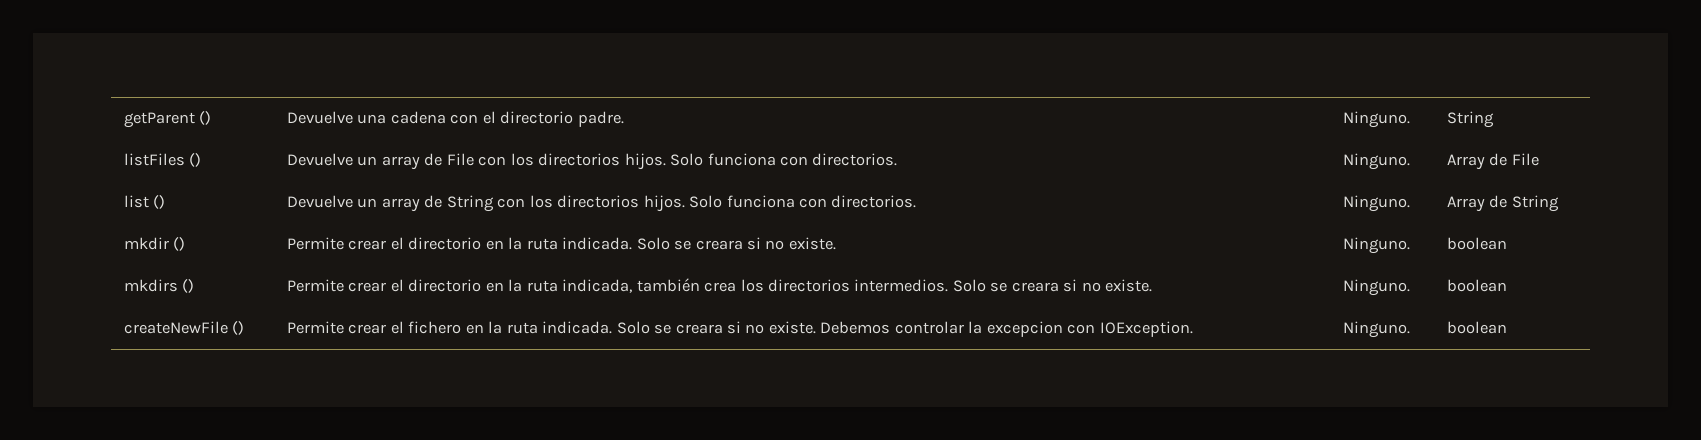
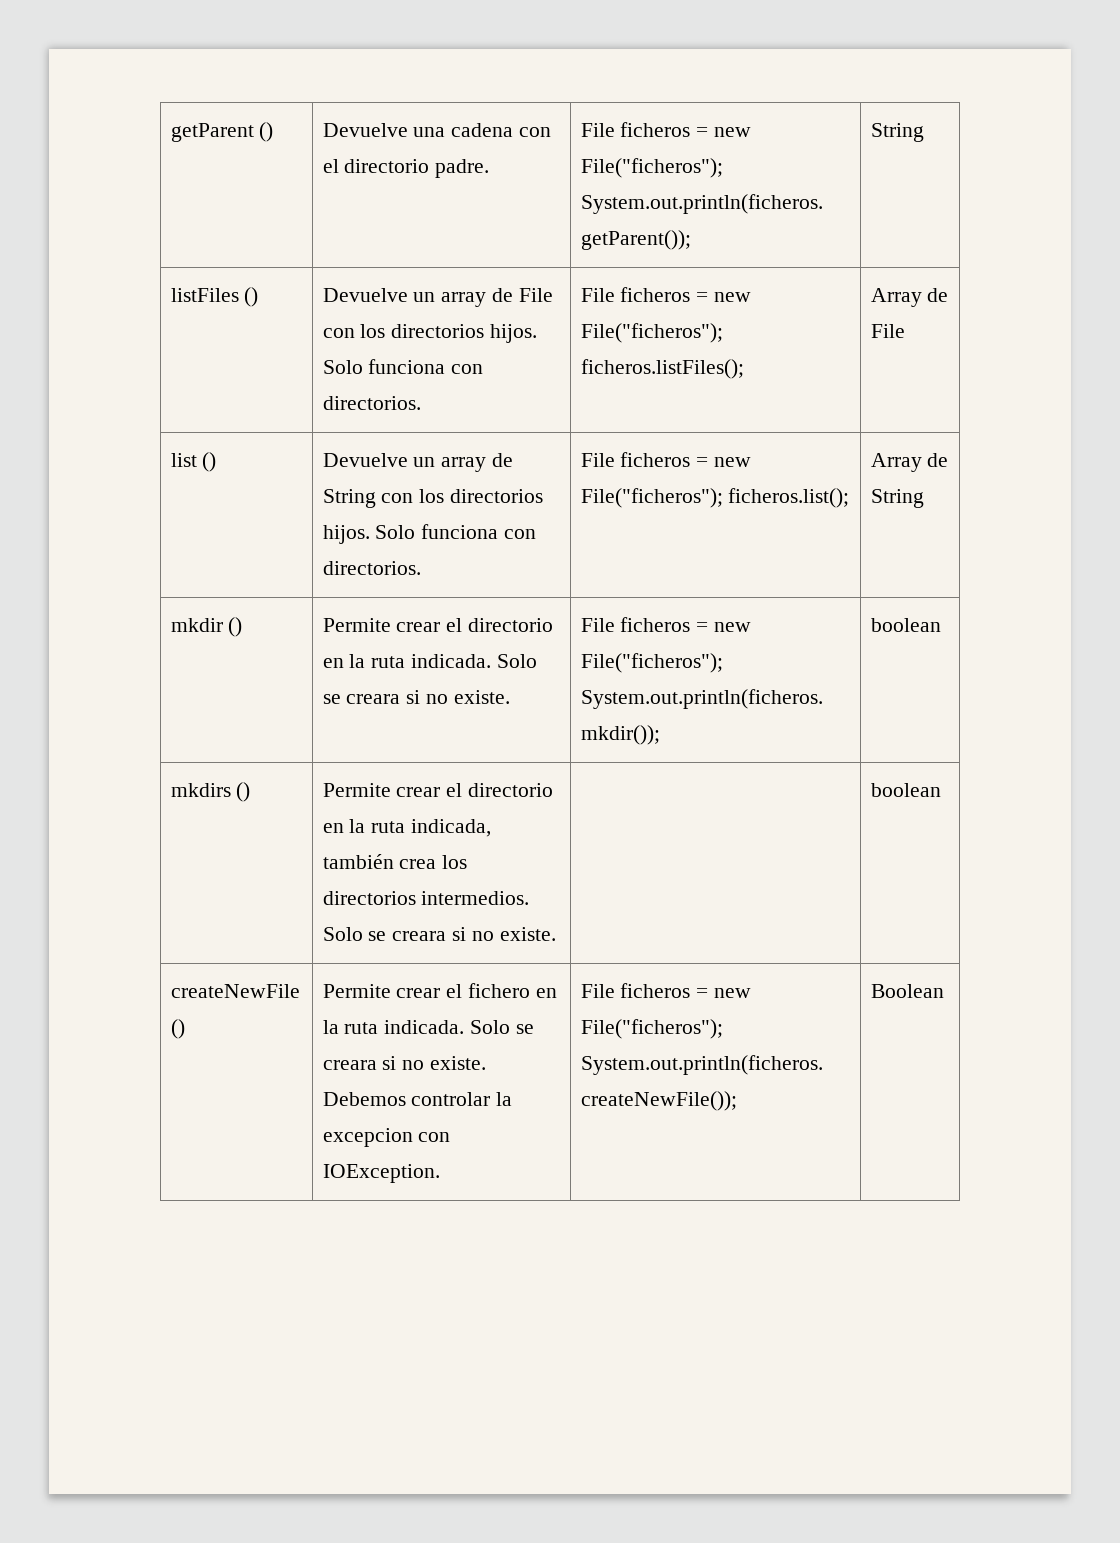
[1342,111,1410,128] Ninguno. -> [580,122,752,137] [580,158,723,178] [580,194,823,214] [580,230,691,250] File ficheros = new File("ficheros"); System.out.println(ficheros. getParent());
[1342,153,1410,170] Ninguno. -> [580,287,752,302] [580,323,723,343] [580,359,744,379] File ficheros = new File("ficheros"); ficheros.listFiles();
[1342,195,1410,212] Ninguno. -> [580,452,752,467] [580,488,850,508] File ficheros = new File("ficheros"); ficheros.list();
[1342,237,1410,254] Ninguno. -> [580,617,752,632] [580,653,723,673] [580,689,823,709] [580,725,660,745] File ficheros = new File("ficheros"); System.out.println(ficheros. mkdir());
[1342,279,1410,296] Ninguno. -> (556, 934) none
[1342,321,1410,338] [1446,321,1507,334] Ninguno. | boolean -> [580,983,752,998] [580,1019,723,1039] [580,1055,823,1075] [580,1091,737,1111] [870,984,944,998] File ficheros = new File("ficheros"); System.out.println(ficheros. createNewFile()); | Boolean

